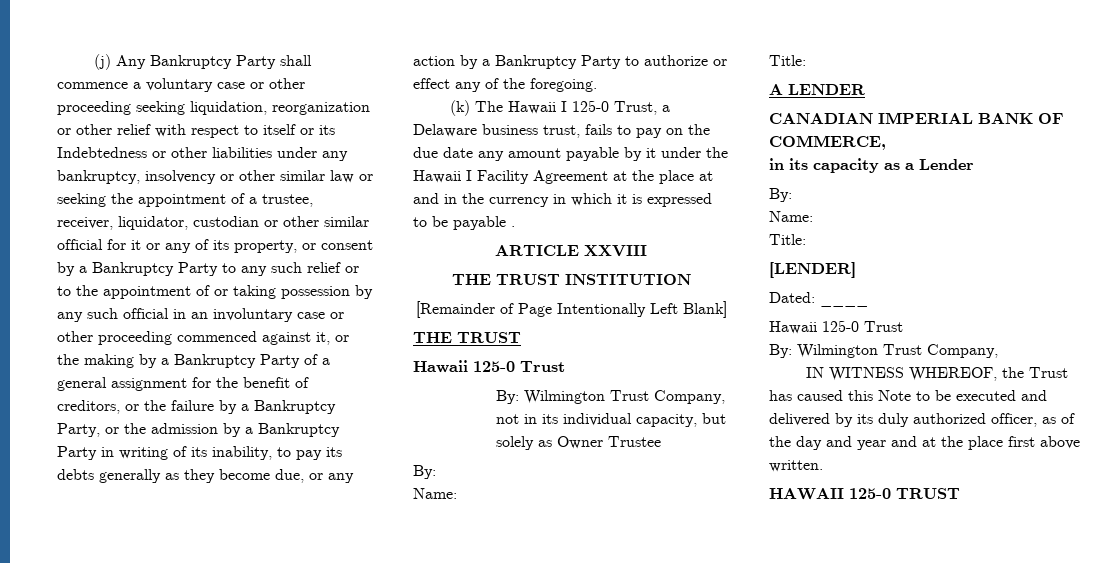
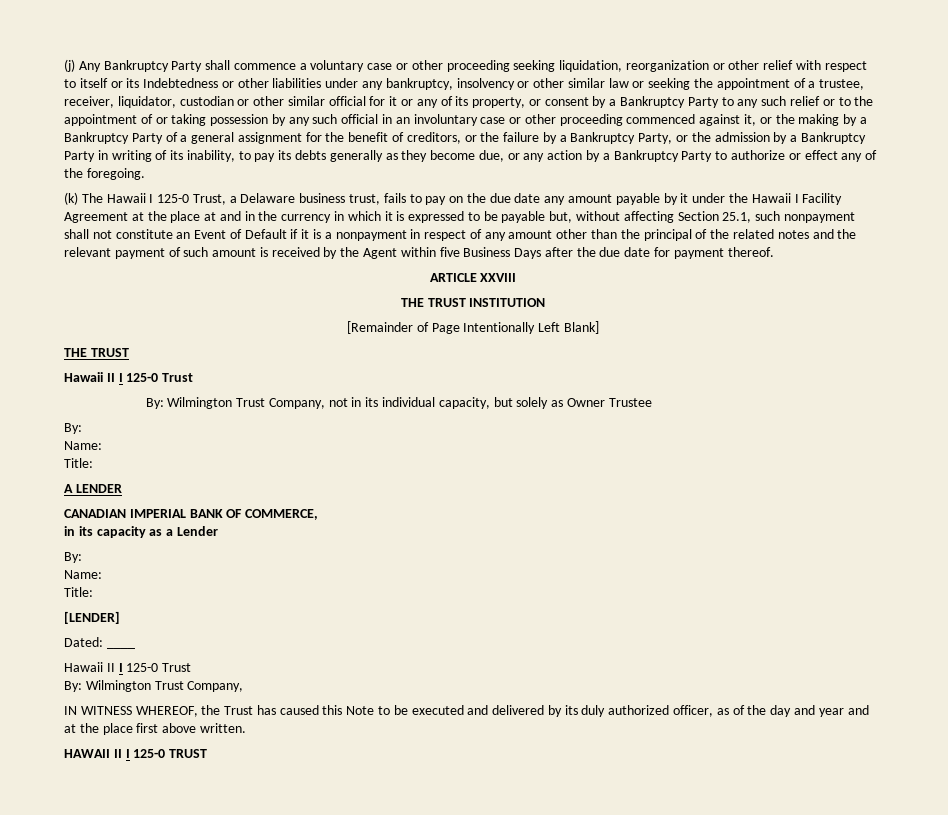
[511,226,515,227] . -> [549,211,855,223] [64,229,857,241] [64,247,774,259] but, without affecting Section 25.1, such nonpayment shall not constitute an Event of Default if it is a nonpayment in respect of any amount other than the principal of the related notes and the relevant payment of such amount is received by the Agent within five Business Days after the due date for payment thereof.
(468, 366) none -> [106,373,123,382] II I
(817, 327) none -> [106,663,123,672] II I
(844, 494) none -> [113,749,130,758] II I

